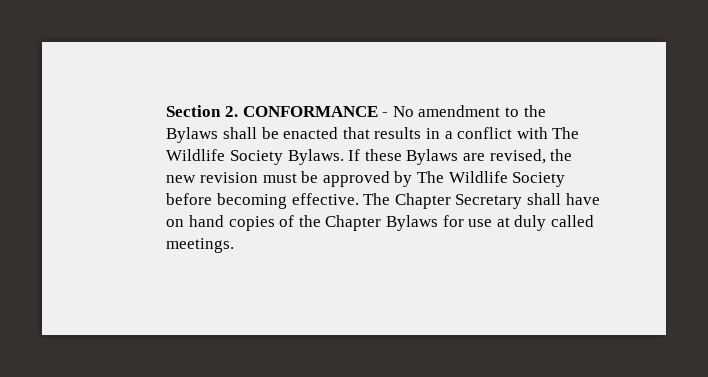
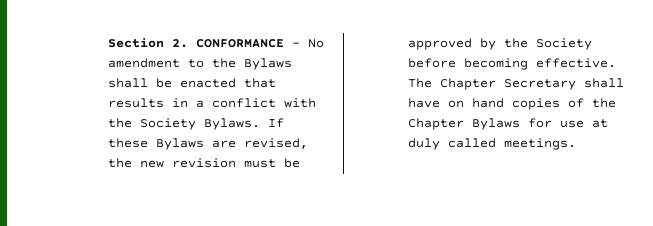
[552,127,580,139] [166,149,226,161] The Wildlife -> [107,118,132,128] the
[417,171,508,183] The Wildlife -> [503,38,528,48] the

